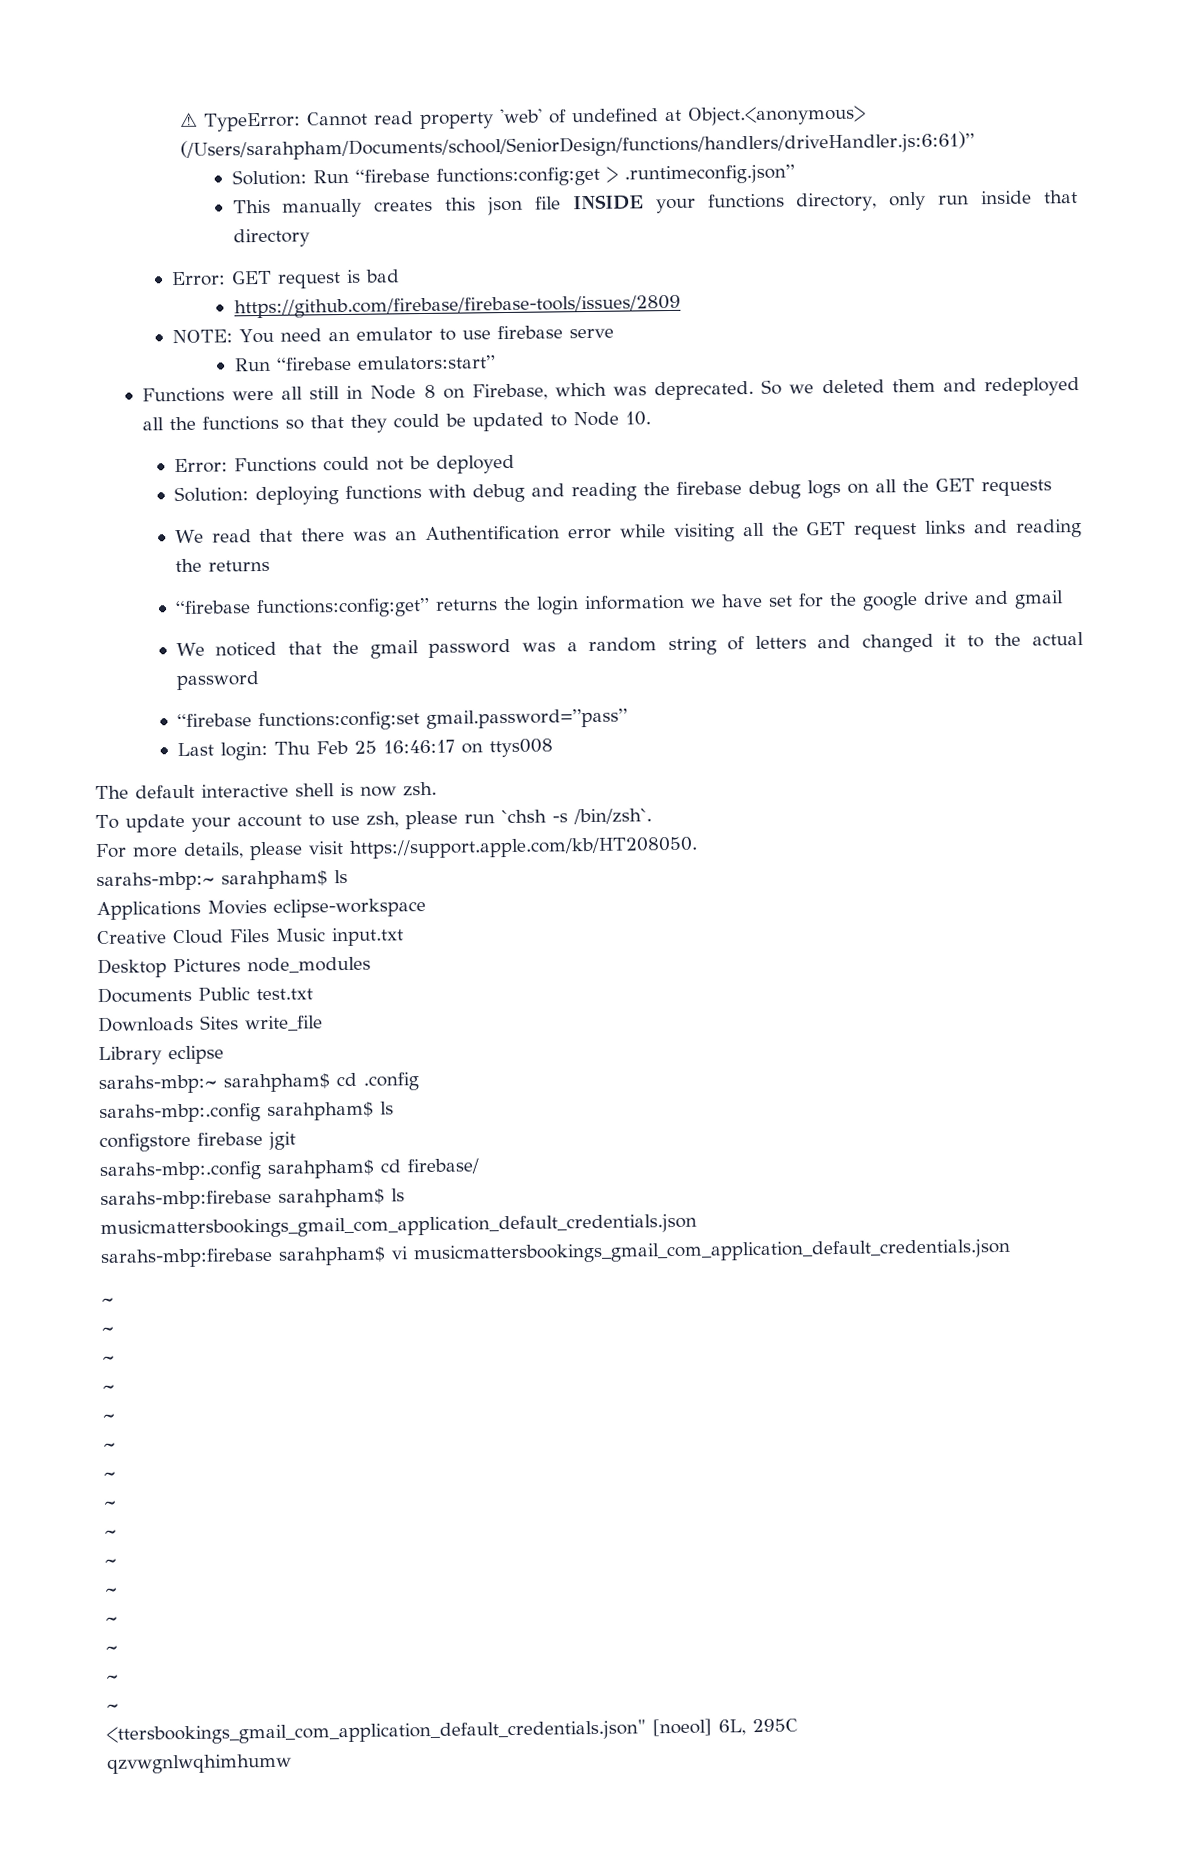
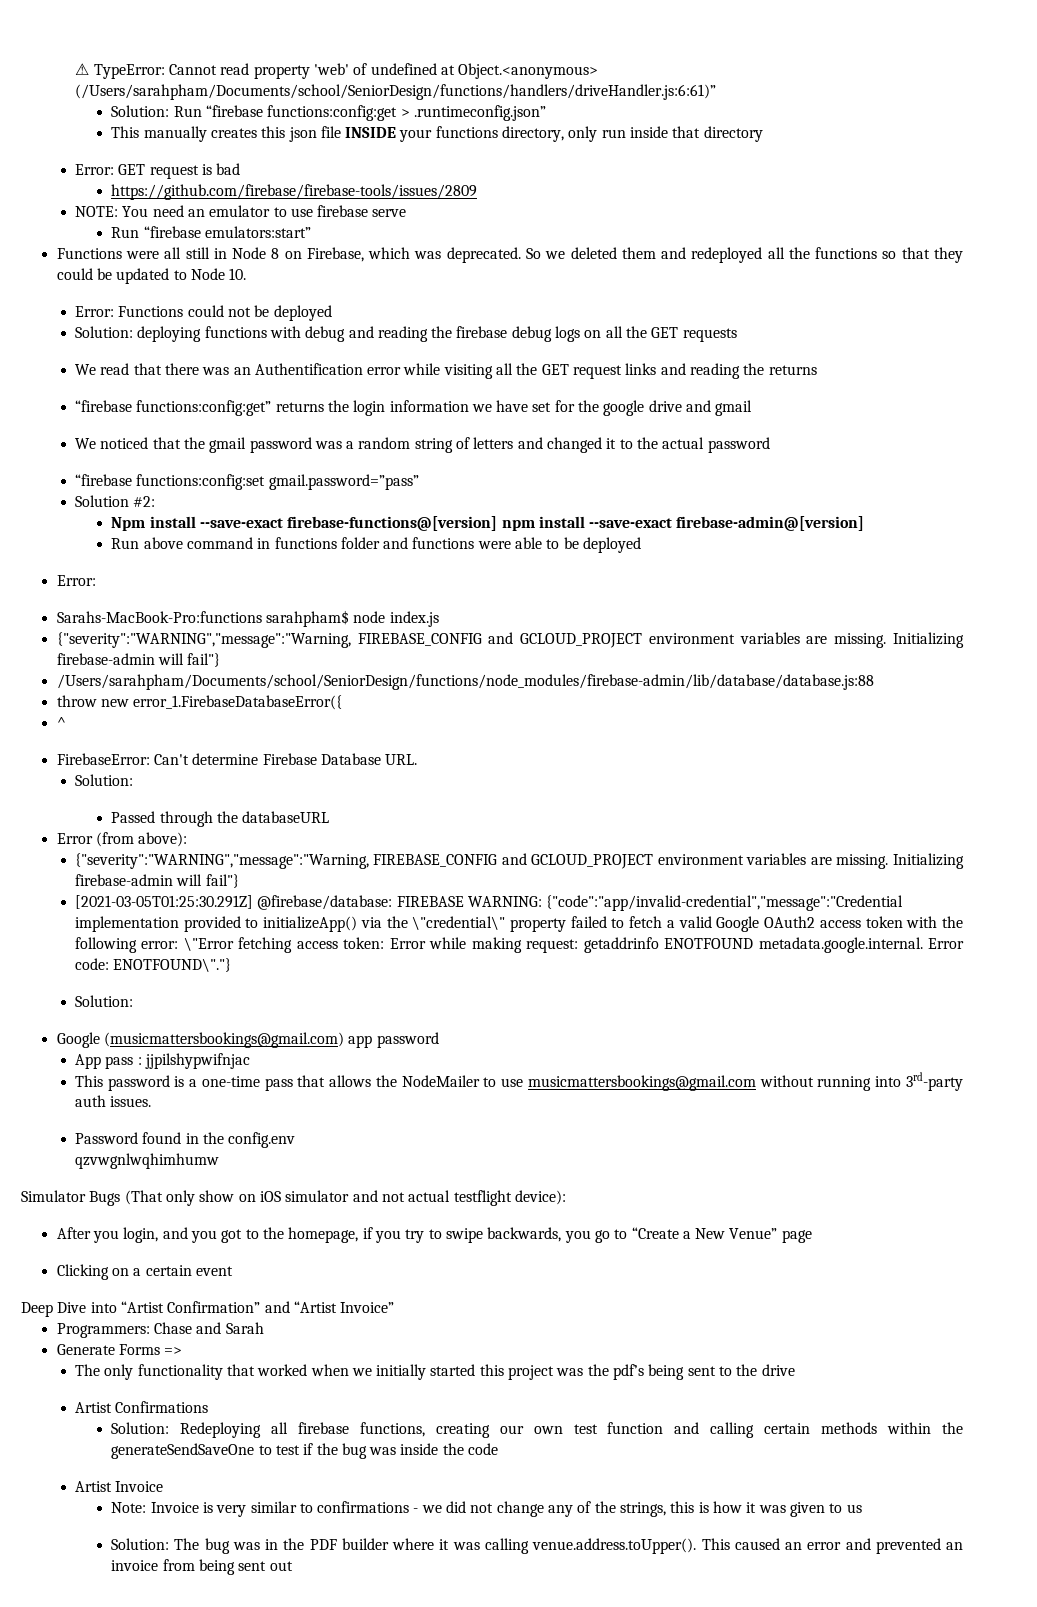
[176,738,553,761] [95,781,437,800] [95,808,652,833] [95,836,698,861] [96,869,348,892] [96,898,426,921] [96,927,404,947] [97,956,371,979] [97,986,313,1004] [98,1015,323,1033] [98,1045,224,1066] [98,1072,419,1095] [99,1101,394,1124] [99,1131,296,1153] [99,1158,479,1182] [100,1188,405,1211] [100,1213,697,1240] [100,1238,1011,1269] [101,1297,114,1306] [101,1326,114,1335] [102,1355,115,1364] [102,1384,115,1393] [102,1413,115,1422] [103,1442,116,1451] [103,1471,116,1480] [103,1500,117,1508] [104,1529,117,1537] [104,1558,117,1566] [105,1587,118,1595] [105,1616,118,1624] [105,1645,118,1653] [106,1674,119,1682] [106,1703,119,1711] [106,1718,798,1745] [107,1753,292,1774] Last login: Thu Feb 25 16:46:17 on ttys008 // The default interactive shell is now zsh. // To update your account to use zsh, please run `chsh -s /bin/zsh`. // For more details, please visit https://support.apple.com/kb/HT208050. // sarahs-mbp:~ sarahpham$ ls // Applications Movies eclipse-workspace // Creative Cloud Files Music input.txt // Desktop Pictures node_modules // Documents Public test.txt // Downloads Sites write_file // Library eclipse // sarahs-mbp:~ sarahpham$ cd .config // sarahs-mbp:.config sarahpham$ ls // configstore firebase jgit // sarahs-mbp:.config sarahpham$ cd firebase/ // sarahs-mbp:firebase sarahpham$ ls // musicmattersbookings_gmail_com_application_default_credentials.json // sarahs-mbp:firebase sarahpham$ vi musicmattersbookings_gmail_com_application_default_credentials.json // ~ // ~ // ~ // ~ // ~ // ~ // ~ // ~ // ~ // ~ // ~ // ~ // ~ // ~ // ~ // <ttersbookings_gmail_com_application_default_credentials.json" [noeol] 6L, 295C // qzvwgnlwqhimhumw -> [74,495,156,507] [111,516,865,531] [111,537,642,553] [56,575,96,586] [56,610,439,627] [56,632,965,648] [56,653,221,667] [56,674,874,690] [56,695,343,710] [56,717,66,728] [56,753,418,765] [74,774,133,786] [111,811,330,827] [56,832,188,847] [74,853,965,869] [74,874,239,888] [74,895,904,911] [74,916,963,932] [74,937,964,953] [74,958,232,972] [74,995,133,1007] [56,1032,439,1048] [74,1053,250,1069] [74,1072,963,1091] [74,1095,152,1107] [74,1132,296,1148] [75,1153,220,1169] [21,1190,566,1206] [56,1227,812,1243] [56,1264,234,1280] [21,1301,395,1317] [56,1322,264,1338] [56,1344,183,1355] [74,1364,795,1380] [74,1401,209,1413] [111,1422,963,1438] [111,1443,499,1459] [74,1481,164,1492] [111,1501,862,1517] [111,1538,963,1554] [111,1559,293,1575] Solution #2: // Npm install --save-exact firebase-functions@[version] npm install --save-exact firebase-admin@[version] // Run above command in functions folder and functions were able to be deployed // Error: // Sarahs-MacBook-Pro:functions sarahpham$ node index.js // {"severity":"WARNING","message":"Warning, FIREBASE_CONFIG and GCLOUD_PROJECT environment variables are missing. Initializing firebase-admin will fail"} // /Users/sarahpham/Documents/school/SeniorDesign/functions/node_modules/firebase-admin/lib/database/database.js:88 // throw new error_1.FirebaseDatabaseError({ // ^ // FirebaseError: Can't determine Firebase Database URL. // Solution: // Passed through the databaseURL // Error (from above): // {"severity":"WARNING","message":"Warning, FIREBASE_CONFIG and GCLOUD_PROJECT environment variables are missing. Initializing firebase-admin will fail"} // [2021-03-05T01:25:30.291Z] @firebase/database: FIREBASE WARNING: {"code":"app/invalid-credential","message":"Credential implementation provided to initializeApp() via the \"credential\" property failed to fetch a valid Google OAuth2 access token with the following error: \"Error fetching access token: Error while making request: getaddrinfo ENOTFOUND metadata.google.internal. Error code: ENOTFOUND\"."} // Solution: // Google (musicmattersbookings@gmail.com) app password // App pass : jjpilshypwifnjac // This password is a one-time pass that allows the NodeMailer to use musicmattersbookings@gmail.com without running into 3rd-party auth issues. // Password found in the config.env // qzvwgnlwqhimhumw // Simulator Bugs (That only show on iOS simulator and not actual testflight device): // After you login, and you got to the homepage, if you try to swipe backwards, you go to “Create a New Venue” page // Clicking on a certain event // Deep Dive into “Artist Confirmation” and “Artist Invoice” // Programmers: Chase and Sarah // Generate Forms => // The only functionality that worked when we initially started this project was the pdf’s being sent to the drive // Artist Confirmations // Solution: Redeploying all firebase functions, creating our own test function and calling certain methods within the generateSendSaveOne to test if the bug was inside the code // Artist Invoice // Note: Invoice is very similar to confirmations - we did not change any of the strings, this is how it was given to us // Solution: The bug was in the PDF builder where it was calling venue.address.toUpper(). This caused an error and prevented an invoice from being sent out

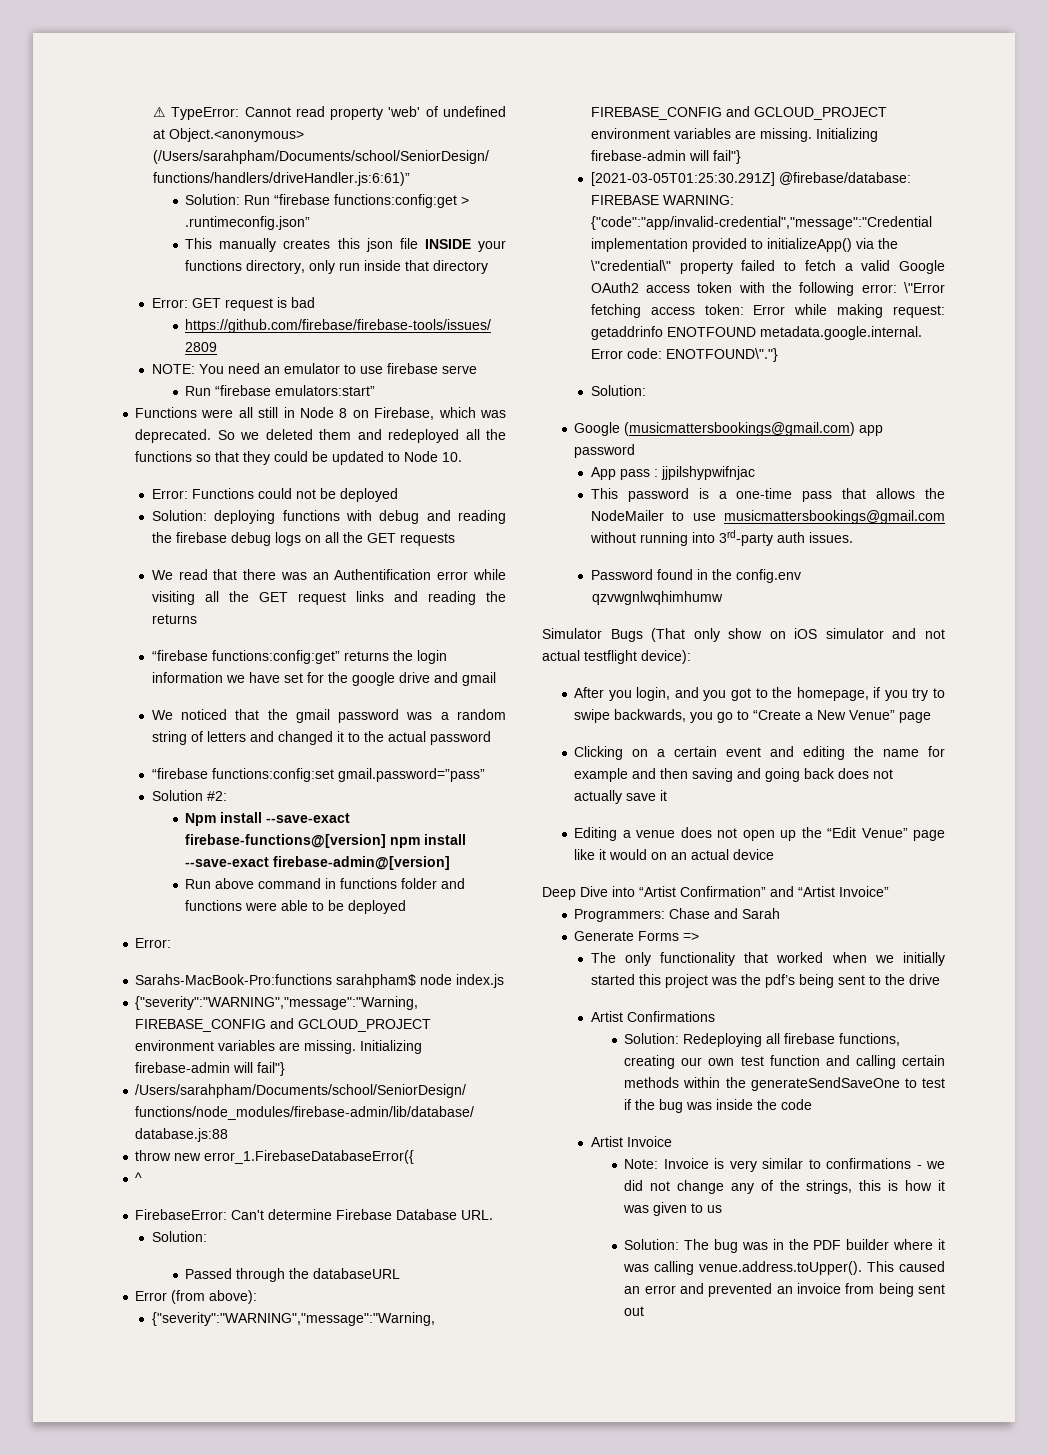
(234, 1271) none -> [770,746,945,760] [574,768,894,782] [574,790,668,804] [574,827,946,841] [574,849,775,860] and editing the name for example and then saving and going back does not actually save it // Editing a venue does not open up the “Edit Venue” page like it would on an actual device

